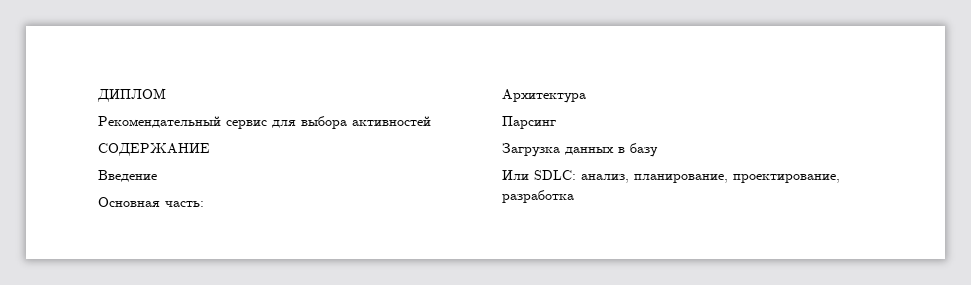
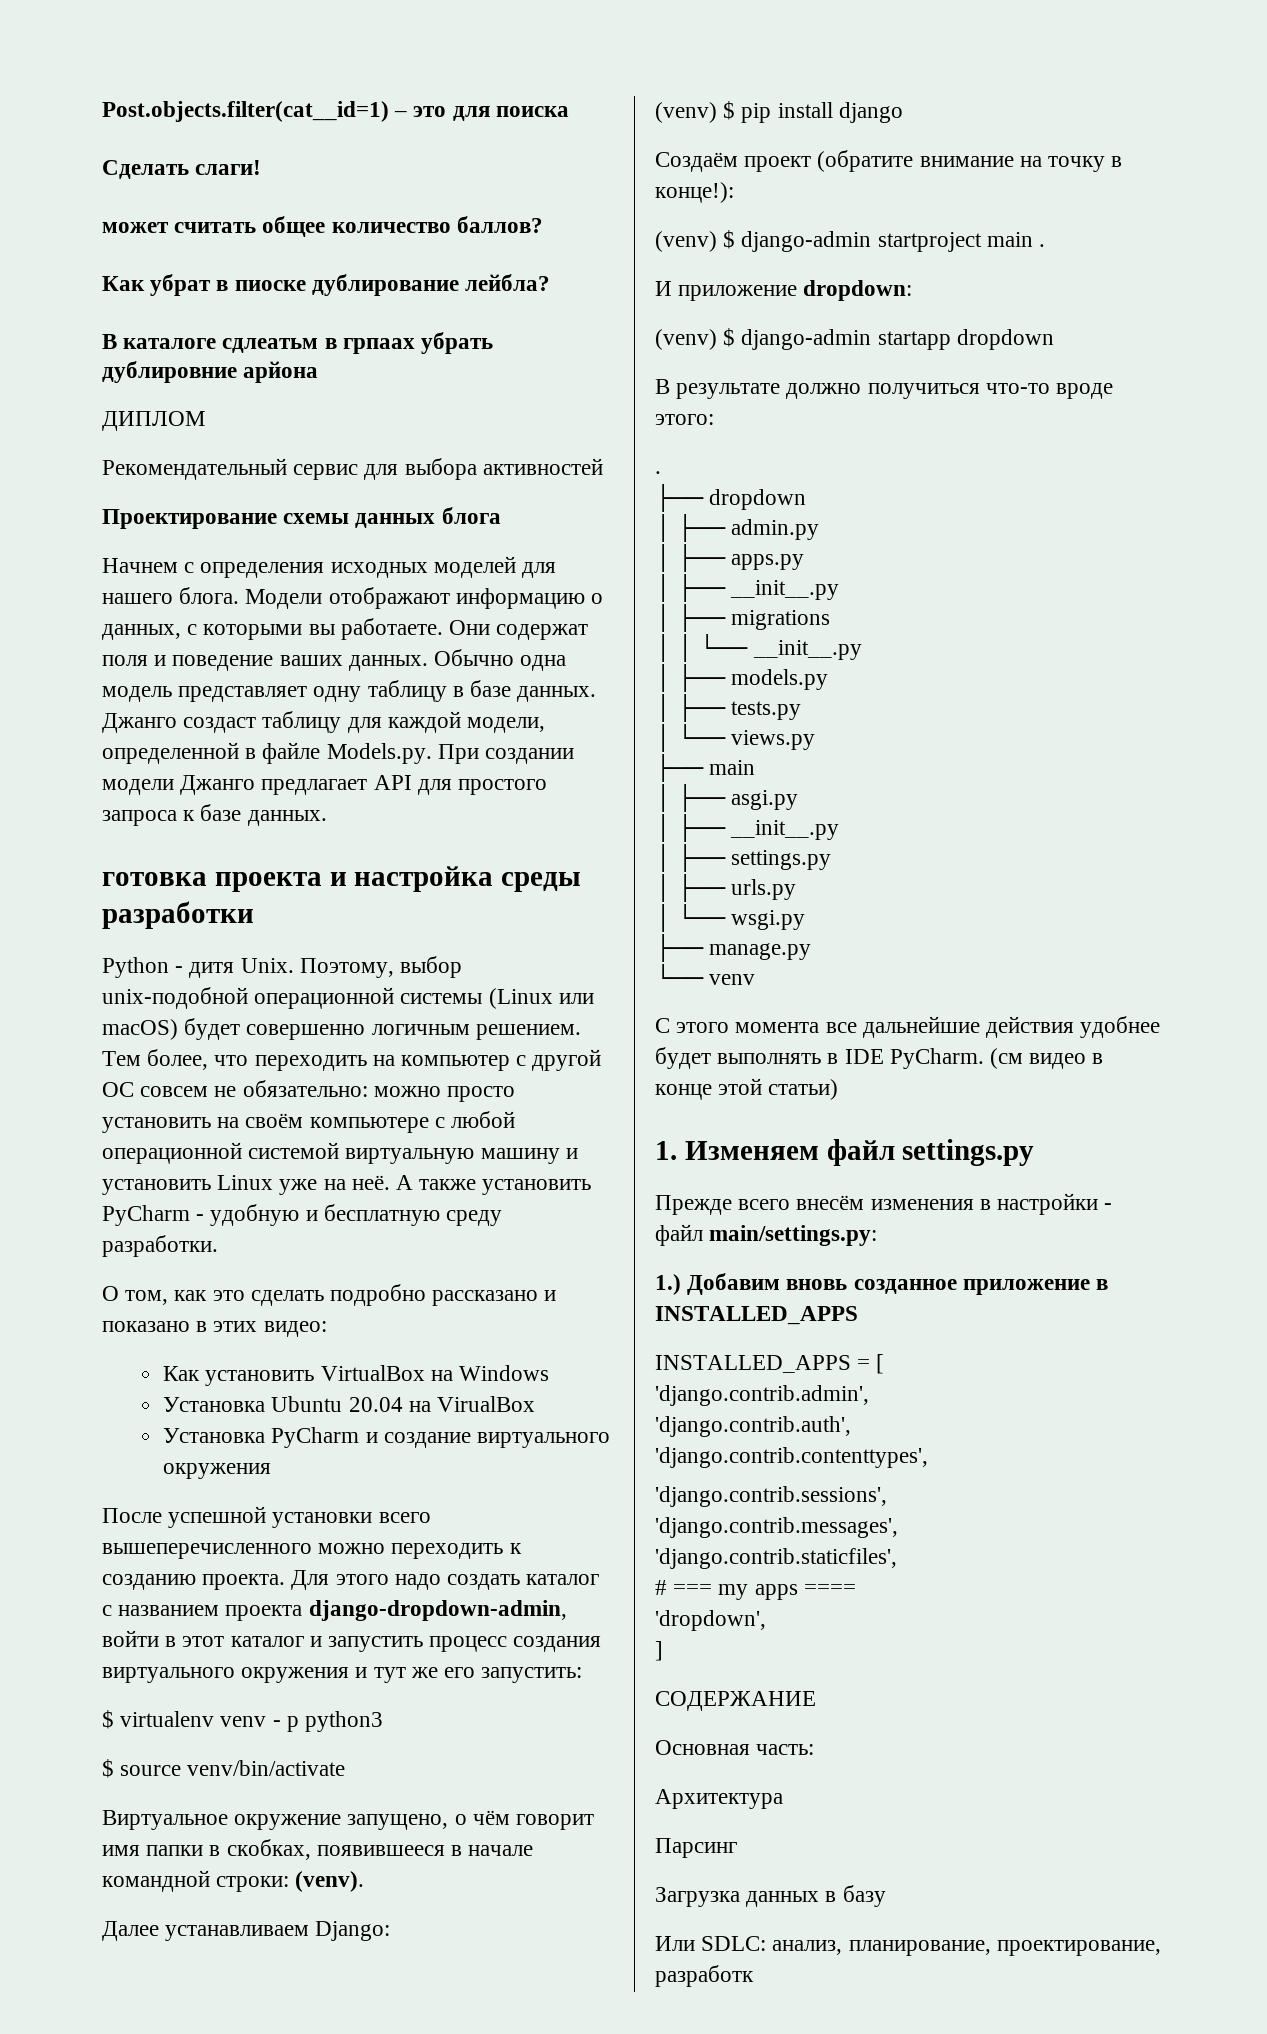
(97, 95) none -> [102,101,569,122] [102,160,262,179] [102,216,543,237] [102,274,551,296] [102,332,494,354] [102,361,319,383] Post.objects.filter(cat__id=1) – это для поиска // Сделать слаги! // может считать общее количество баллов? // Как убрат в пиоске дублирование лейбла? // В каталоге сдлеатьм в грпаах убрать дублировние арйона //
(431, 121) none -> [102,507,501,529] [102,556,557,578] [102,587,604,609] [102,618,589,640] [102,649,567,671] [102,680,597,702] [102,711,546,733] [102,742,575,764] [102,775,548,795] [102,804,327,826] [102,866,582,892] [102,901,254,929] [102,956,463,978] [102,987,594,1009] [102,1018,581,1040] [102,1049,602,1071] [102,1080,516,1102] [102,1111,516,1133] [102,1142,578,1164] [102,1175,592,1195] [102,1204,503,1226] [102,1235,218,1257] [102,1284,557,1306] [102,1321,327,1337] [163,1365,550,1386] [163,1396,536,1412] [163,1427,611,1448] [163,1463,272,1479] [102,1506,431,1528] [102,1543,522,1559] [102,1570,600,1590] [102,1600,567,1621] [102,1630,602,1652] [102,1667,583,1683] [102,1710,384,1732] [102,1759,346,1778] [102,1810,595,1830] [102,1839,534,1860] [102,1870,365,1892] [102,1921,391,1941] [655,101,903,123] [655,150,1123,172] [655,182,734,203] [655,230,1046,252] [655,280,913,301] [655,328,1054,350] [655,379,1114,399] [655,414,714,425] [655,471,661,474] [655,484,807,512] [655,514,820,542] [655,544,805,572] [655,574,840,602] [655,604,831,632] [655,634,862,662] [655,664,829,692] [655,694,802,722] [655,724,816,752] [655,754,756,782] [655,784,799,812] [655,814,840,842] [655,844,832,872] [655,874,797,902] [655,904,806,932] [655,934,812,962] [655,964,756,985] [655,1016,1161,1038] [655,1047,1104,1069] [655,1078,839,1100] [655,1139,1035,1166] [655,1193,1113,1215] [655,1224,878,1246] [655,1273,1109,1295] [655,1306,858,1325] [655,1354,885,1374] [655,1385,869,1406] [655,1416,851,1437] [655,1447,928,1468] [655,1486,887,1507] [655,1517,898,1538] [655,1548,897,1569] [655,1580,856,1600] [655,1610,766,1631] [655,1641,663,1661] // Проектирование схемы данных блога // Начнем с определения исходных моделей для нашего блога. Модели отображают информацию о данных, с которыми вы работаете. Они содержат поля и поведение ваших данных. Обычно одна модель представляет одну таблицу в базе данных. Джанго создаст таблицу для каждой модели, определенной в файле Models.py. При создании модели Джанго предлагает API для простого запроса к базе данных. // готовка проекта и настройка среды разработки // Python - дитя Unix. Поэтому, выбор unix-подобной операционной системы (Linux или macOS) будет совершенно логичным решением. Тем более, что переходить на компьютер с другой OC совсем не обязательно: можно просто установить на своём компьютере с любой операционной системой виртуальную машину и установить Linux уже на неё. А также установить PyCharm - удобную и бесплатную среду разработки. // О том, как это сделать подробно рассказано и показано в этих видео: // Как установить VirtualBox на Windows // Установка Ubuntu 20.04 на VirualBox // Установка PyCharm и создание виртуального окружения // После успешной установки всего вышеперечисленного можно переходить к созданию проекта. Для этого надо создать каталог с названием проекта django-dropdown-admin, войти в этот каталог и запустить процесс создания виртуального окружения и тут же его запустить: // $ virtualenv venv - p python3 // $ source venv/bin/activate // Виртуальное окружение запущено, о чём говорит имя папки в скобках, появившееся в начале командной строки: (venv). // Далее устанавливаем Django: // (venv) $ pip install django // Создаём проект (обратите внимание на точку в конце!): // (venv) $ django-admin startproject main . // И приложение dropdown: // (venv) $ django-admin startapp dropdown // В результате должно получиться что-то вроде этого: // . // ├── dropdown // │ ├── admin.py // │ ├── apps.py // │ ├── __init__.py // │ ├── migrations // │ │ └── __init__.py // │ ├── models.py // │ ├── tests.py // │ └── views.py // ├── main // │ ├── asgi.py // │ ├── __init__.py // │ ├── settings.py // │ ├── urls.py // │ └── wsgi.py // ├── manage.py // └── venv // С этого момента все дальнейшие действия удобнее будет выполнять в IDE PyCharm. (см видео в конце этой статьи) // 1. Изменяем файл settings.py // Прежде всего внесём изменения в настройки - файл main/settings.py: // 1.) Добавим вновь созданное приложение в INSTALLED_APPS // INSTALLED_APPS = [ // 'django.contrib.admin', // 'django.contrib.auth', // 'django.contrib.contenttypes', // 'django.contrib.sessions', // 'django.contrib.messages', // 'django.contrib.staticfiles', // # === my apps ==== // 'dropdown', // ]
[98,170,157,182] // Введение -> (816, 1701) none
[502,190,574,203] разработка -> [655,1965,754,1987] разработк

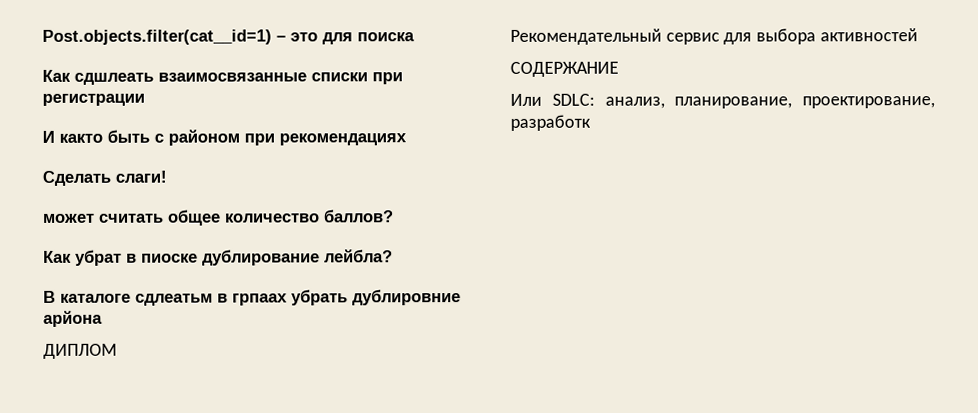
(569, 111) none -> [42,69,403,85] [42,93,145,106] [42,129,407,146] // Как сдшлеать взаимосвязанные списки при регистрации // И както быть с районом при рекомендациях
[102,507,501,529] [102,556,557,578] [102,587,604,609] [102,618,589,640] [102,649,567,671] [102,680,597,702] [102,711,546,733] [102,742,575,764] [102,775,548,795] [102,804,327,826] [102,866,582,892] [102,901,254,929] [102,956,463,978] [102,987,594,1009] [102,1018,581,1040] [102,1049,602,1071] [102,1080,516,1102] [102,1111,516,1133] [102,1142,578,1164] [102,1175,592,1195] [102,1204,503,1226] [102,1235,218,1257] [102,1284,557,1306] [102,1321,327,1337] [163,1365,550,1386] [163,1396,536,1412] [163,1427,611,1448] [163,1463,272,1479] [102,1506,431,1528] [102,1543,522,1559] [102,1570,600,1590] [102,1600,567,1621] [102,1630,602,1652] [102,1667,583,1683] [102,1710,384,1732] [102,1759,346,1778] [102,1810,595,1830] [102,1839,534,1860] [102,1870,365,1892] [102,1921,391,1941] [655,101,903,123] [655,150,1123,172] [655,182,734,203] [655,230,1046,252] [655,280,913,301] [655,328,1054,350] [655,379,1114,399] [655,414,714,425] [655,471,661,474] [655,484,807,512] [655,514,820,542] [655,544,805,572] [655,574,840,602] [655,604,831,632] [655,634,862,662] [655,664,829,692] [655,694,802,722] [655,724,816,752] [655,754,756,782] [655,784,799,812] [655,814,840,842] [655,844,832,872] [655,874,797,902] [655,904,806,932] [655,934,812,962] [655,964,756,985] [655,1016,1161,1038] [655,1047,1104,1069] [655,1078,839,1100] [655,1139,1035,1166] [655,1193,1113,1215] [655,1224,878,1246] [655,1273,1109,1295] [655,1306,858,1325] [655,1354,885,1374] [655,1385,869,1406] [655,1416,851,1437] [655,1447,928,1468] [655,1486,887,1507] [655,1517,898,1538] [655,1548,897,1569] [655,1580,856,1600] [655,1610,766,1631] [655,1641,663,1661] [655,1691,816,1711] [655,1740,815,1755] [655,1789,783,1809] [655,1838,737,1858] [655,1885,886,1907] Проектирование схемы данных блога // Начнем с определения исходных моделей для нашего блога. Модели отображают информацию о данных, с которыми вы работаете. Они содержат поля и поведение ваших данных. Обычно одна модель представляет одну таблицу в базе данных. Джанго создаст таблицу для каждой модели, определенной в файле Models.py. При создании модели Джанго предлагает API для простого запроса к базе данных. // готовка проекта и настройка среды разработки // Python - дитя Unix. Поэтому, выбор unix-подобной операционной системы (Linux или macOS) будет совершенно логичным решением. Тем более, что переходить на компьютер с другой OC совсем не обязательно: можно просто установить на своём компьютере с любой операционной системой виртуальную машину и установить Linux уже на неё. А также установить PyCharm - удобную и бесплатную среду разработки. // О том, как это сделать подробно рассказано и показано в этих видео: // Как установить VirtualBox на Windows // Установка Ubuntu 20.04 на VirualBox // Установка PyCharm и создание виртуального окружения // После успешной установки всего вышеперечисленного можно переходить к созданию проекта. Для этого надо создать каталог с названием проекта django-dropdown-admin, войти в этот каталог и запустить процесс создания виртуального окружения и тут же его запустить: // $ virtualenv venv - p python3 // $ source venv/bin/activate // Виртуальное окружение запущено, о чём говорит имя папки в скобках, появившееся в начале командной строки: (venv). // Далее устанавливаем Django: // (venv) $ pip install django // Создаём проект (обратите внимание на точку в конце!): // (venv) $ django-admin startproject main . // И приложение dropdown: // (venv) $ django-admin startapp dropdown // В результате должно получиться что-то вроде этого: // . // ├── dropdown // │ ├── admin.py // │ ├── apps.py // │ ├── __init__.py // │ ├── migrations // │ │ └── __init__.py // │ ├── models.py // │ ├── tests.py // │ └── views.py // ├── main // │ ├── asgi.py // │ ├── __init__.py // │ ├── settings.py // │ ├── urls.py // │ └── wsgi.py // ├── manage.py // └── venv // С этого момента все дальнейшие действия удобнее будет выполнять в IDE PyCharm. (см видео в конце этой статьи) // 1. Изменяем файл settings.py // Прежде всего внесём изменения в настройки - файл main/settings.py: // 1.) Добавим вновь созданное приложение в INSTALLED_APPS // INSTALLED_APPS = [ // 'django.contrib.admin', // 'django.contrib.auth', // 'django.contrib.contenttypes', // 'django.contrib.sessions', // 'django.contrib.messages', // 'django.contrib.staticfiles', // # === my apps ==== // 'dropdown', // ] // СОДЕРЖАНИЕ // Основная часть: // Архитектура // Парсинг // Загрузка данных в базу -> [510,61,619,77] СОДЕРЖАНИЕ

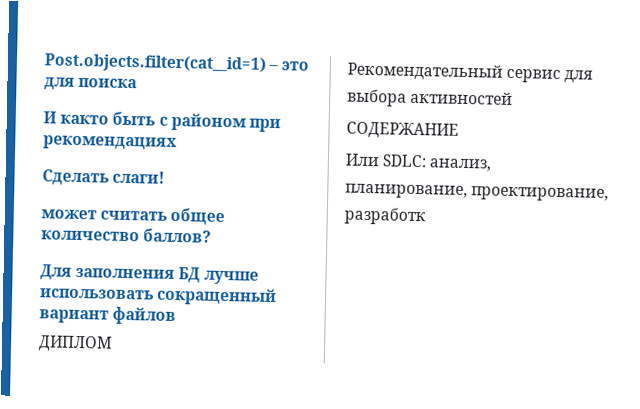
[42,69,403,85] [42,93,145,106] // Как сдшлеать взаимосвязанные списки при регистрации -> (138, 83) none
[43,249,393,266] [43,289,461,306] [43,310,103,327] Как убрат в пиоске дублирование лейбла? // В каталоге сдлеатьм в грпаах убрать дублировние арйона -> [40,264,259,285] [40,286,278,307] [39,306,177,326] Для заполнения БД лучше использовать сокращенный вариант файлов

